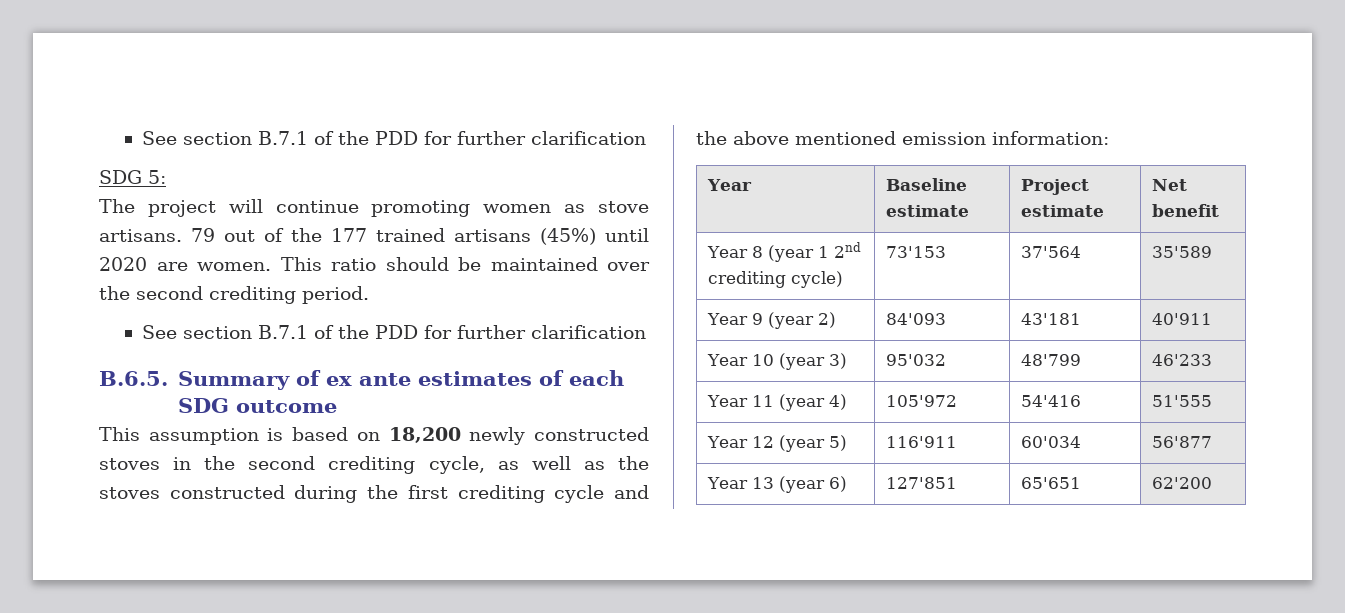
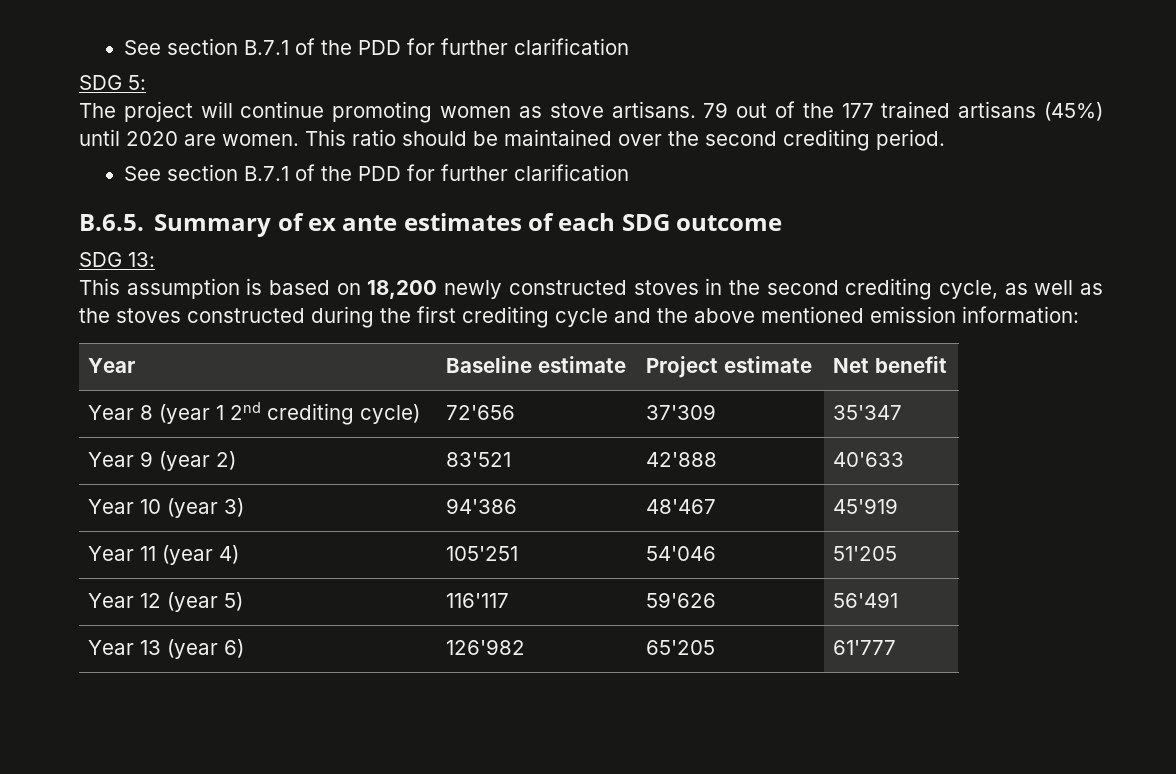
(337, 406) none -> [79,252,155,267] // SDG 13:
[885,246,946,258] [1020,246,1081,258] [1151,246,1212,258] 73'153 | 37'564 | 35'589 -> [446,405,516,420] [646,404,717,420] [833,405,903,420] 72'656 | 37'309 | 35'347
[885,313,946,325] [1020,313,1081,325] [1151,313,1212,325] 84'093 | 43'181 | 40'911 -> [446,452,512,467] [646,452,718,467] [833,452,905,467] 83'521 | 42'888 | 40'633
[885,354,946,366] [1020,354,1081,366] [1151,354,1212,366] 95'032 | 48'799 | 46'233 -> [446,498,518,514] [646,499,717,514] [833,498,899,514] 94'386 | 48'467 | 45'919
[885,395,957,407] [1020,395,1081,407] [1151,395,1212,407] 105'972 | 54'416 | 51'555 -> [446,546,519,561] [646,546,717,561] [833,546,898,561] 105'251 | 54'046 | 51'205
[885,436,957,448] [1020,436,1081,448] [1151,436,1212,448] 116'911 | 60'034 | 56'877 -> [446,593,510,608] [646,592,717,608] [833,592,899,608] 116'117 | 59'626 | 56'491
[885,477,957,489] [1020,477,1081,489] [1151,477,1212,489] 127'851 | 65'651 | 62'200 -> [446,639,526,655] [646,640,716,655] [833,640,897,655] 126'982 | 65'205 | 61'777

